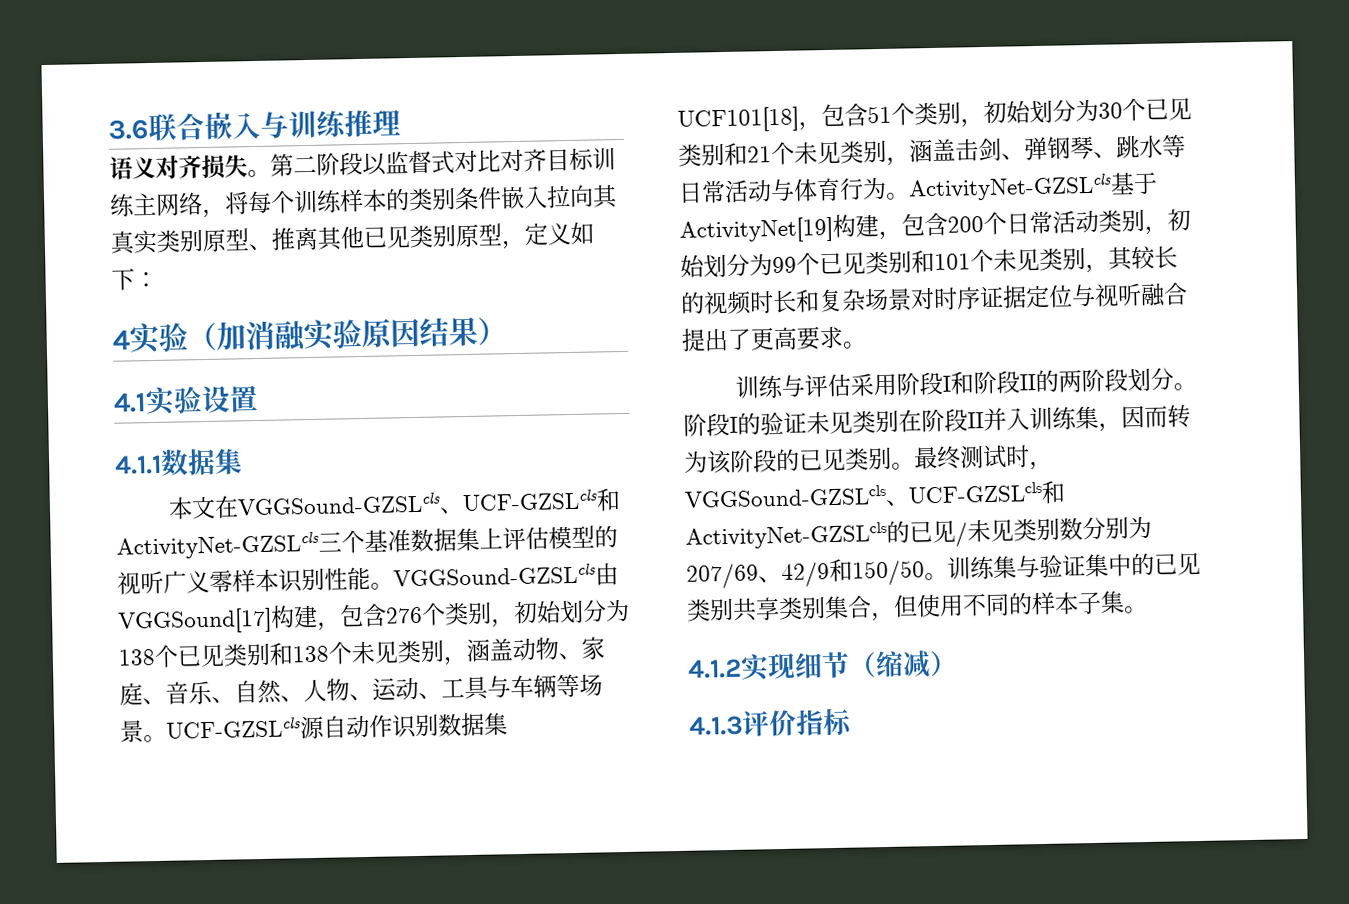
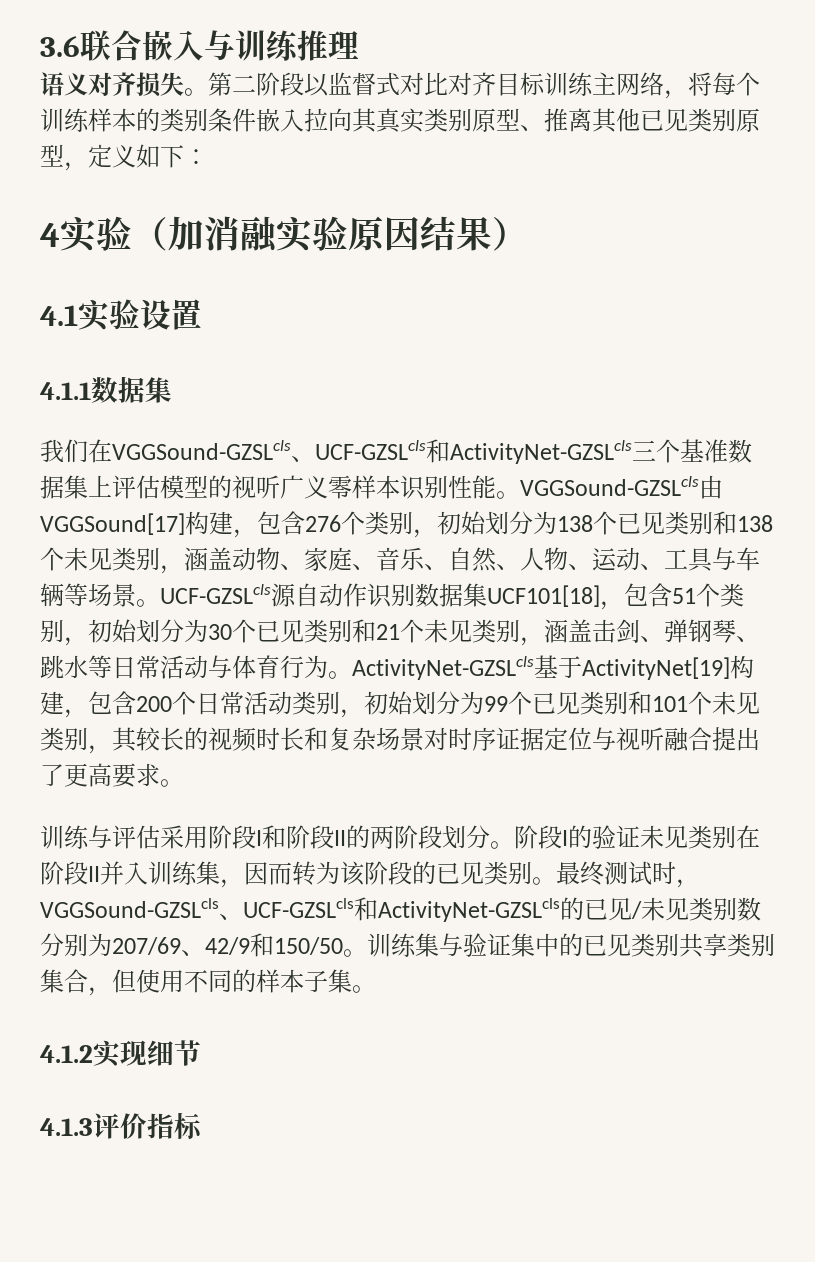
[167,495,216,520] 本文 -> [40,439,88,463] 我们
[848,649,958,678] （缩减） -> (201, 1053) none

